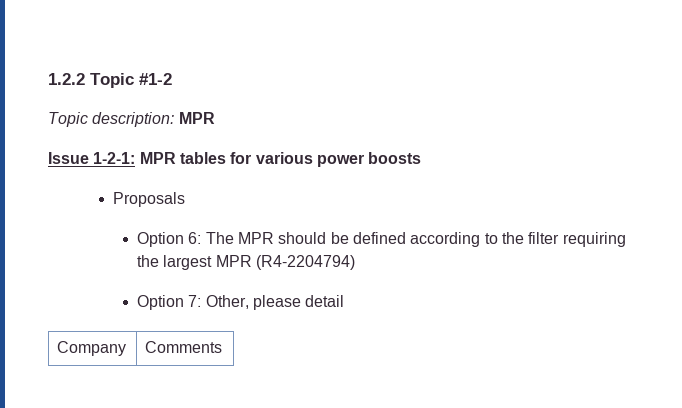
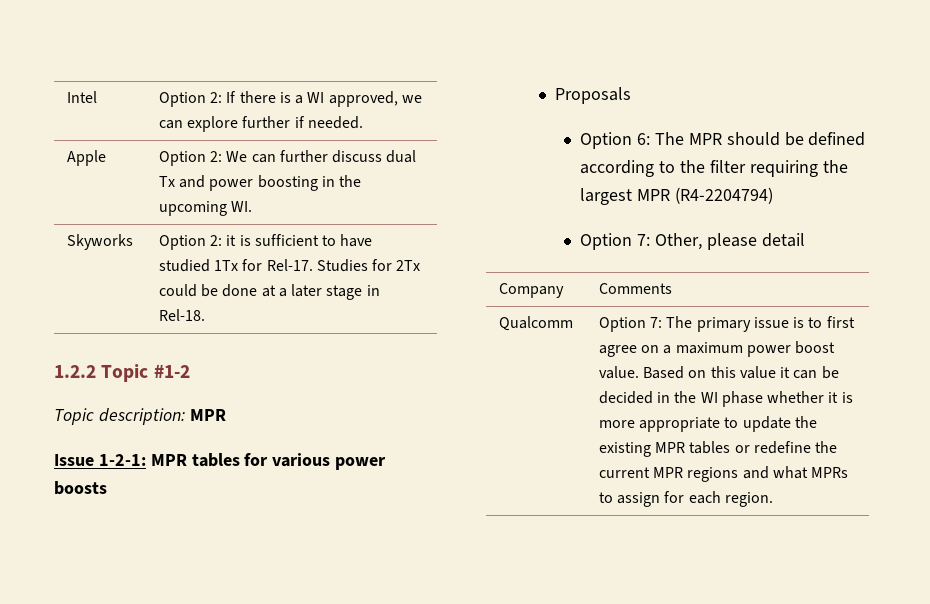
(48, 79) none -> [66,91,97,103] [158,91,423,107] [158,116,363,132] [66,150,106,166] [158,150,417,166] [158,175,362,191] [158,201,252,216] [66,234,133,250] [158,234,373,250] [158,259,421,272] [158,284,380,300] [158,309,205,321] Intel | Option 2: If there is a WI approved, we can explore further if needed. // Apple | Option 2: We can further discuss dual Tx and power boosting in the upcoming WI. // Skyworks | Option 2: it is sufficient to have studied 1Tx for Rel-17. Studies for 2Tx could be done at a later stage in Rel-18. //
(223, 347) none -> [498,316,573,331] [598,316,855,332] [598,341,836,357] [598,366,839,379] [598,391,853,407] [598,416,817,432] [598,441,838,457] [598,466,849,482] [598,491,773,507] // Qualcomm | Option 7: The primary issue is to first agree on a maximum power boost value. Based on this value it can be decided in the WI phase whether it is more appropriate to update the existing MPR tables or redefine the current MPR regions and what MPRs to assign for each region.

